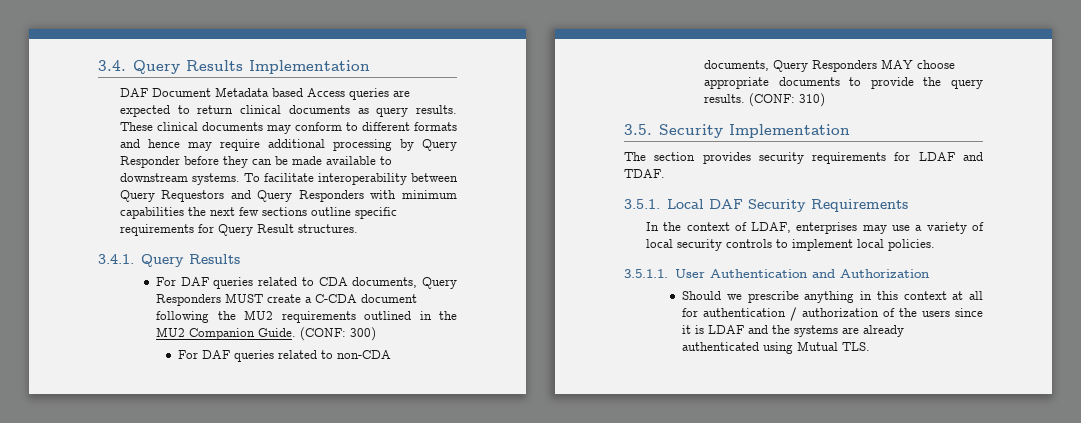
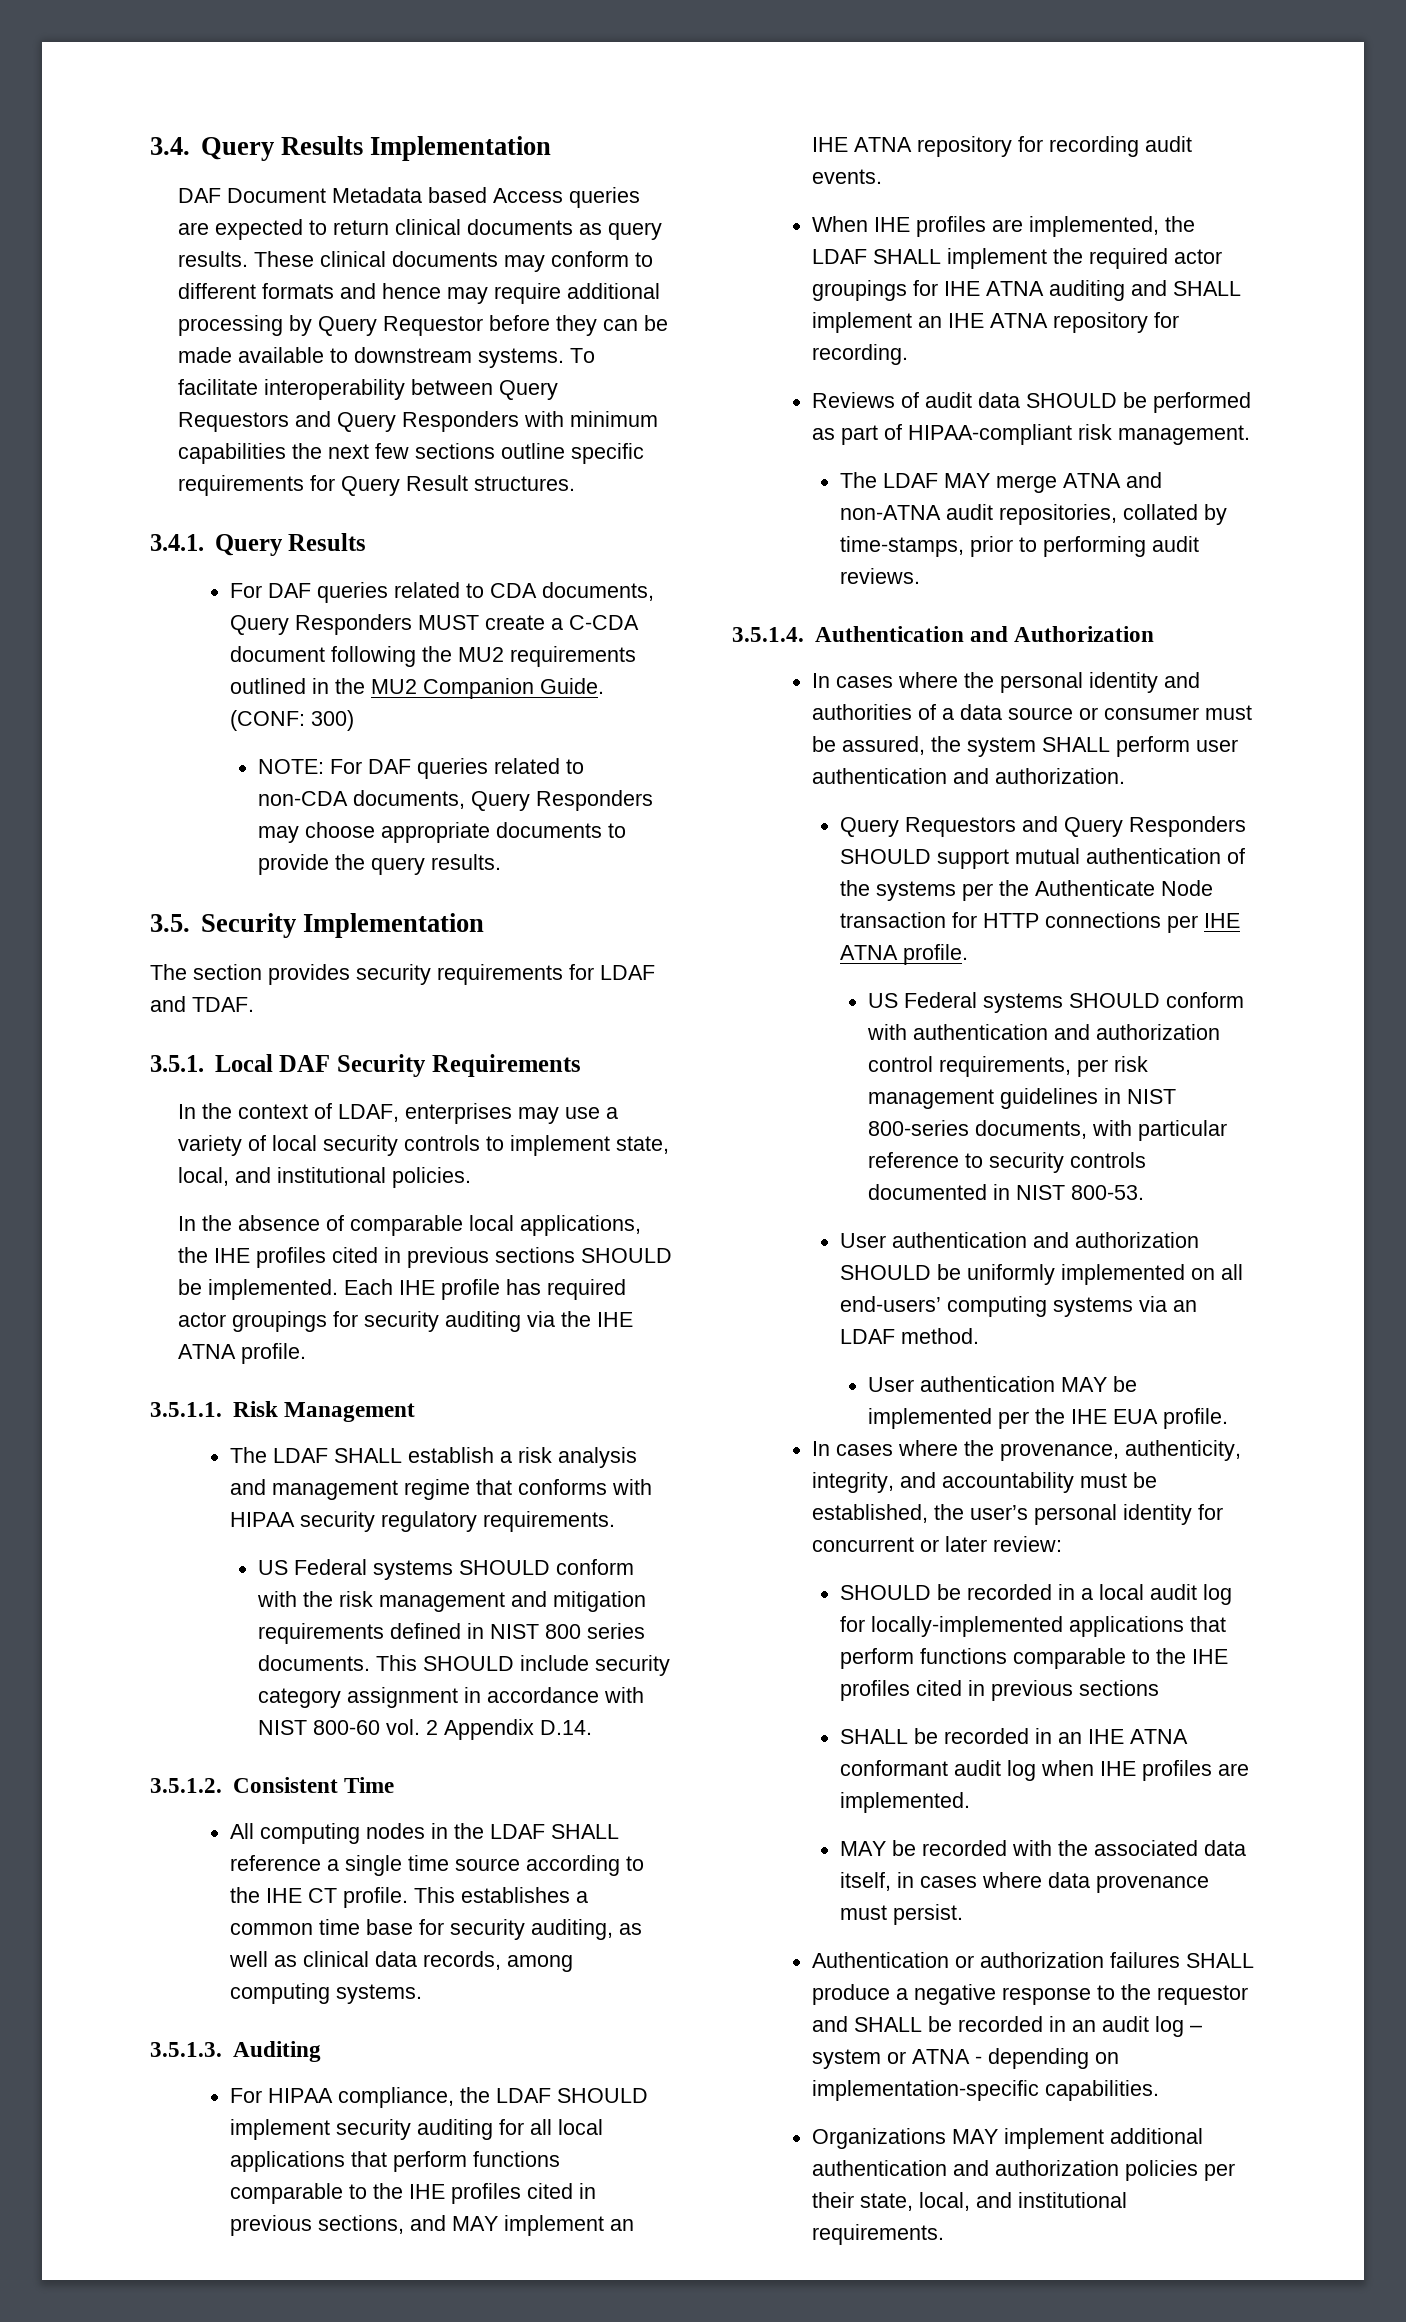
[119,156,180,168] Responder -> [383,316,484,336] Requestor
(377, 334) none -> [258,759,325,774] NOTE:
[880,59,913,69] MAY -> [258,826,300,843] may
[748,93,825,107] (CONF: 310) -> (502, 862) none
[856,239,935,251] [624,269,929,278] [682,291,983,303] [682,307,983,321] [682,325,905,337] [682,341,871,354] local policies. // 3.5.1.1. User Authentication and Authorization // Should we prescribe anything in this context at all for authentication / authorization of the users since it is LDAF and the systems are already authenticated using Mutual TLS. -> [616,1136,670,1154] [178,1167,472,1188] [178,1215,642,1236] [178,1247,673,1268] [178,1279,627,1300] [178,1311,634,1332] [178,1343,307,1364] [150,1401,415,1422] [230,1447,638,1468] [230,1479,653,1500] [230,1511,616,1532] [258,1559,635,1580] [257,1591,647,1612] [258,1623,646,1644] [258,1655,671,1676] [258,1687,645,1708] [258,1719,593,1740] [150,1777,394,1793] [230,1823,620,1844] [230,1855,645,1876] [230,1887,589,1908] [230,1919,643,1940] [229,1951,574,1972] [230,1983,423,2004] [150,2041,321,2062] [230,2087,649,2108] [230,2119,604,2140] [230,2151,561,2172] [230,2183,597,2204] [230,2215,635,2236] [812,136,1193,157] [812,169,883,184] [812,216,1196,237] [812,248,1223,269] [812,280,1242,301] [812,312,1180,333] [812,344,909,365] [812,392,1252,413] [812,424,1251,445] [840,472,1163,493] [840,504,1228,525] [840,536,1200,557] [840,568,921,584] [732,626,1155,642] [812,672,1201,693] [812,704,1253,720] [812,736,1239,757] [812,768,1126,784] [840,816,1247,837] [840,848,1246,869] [840,880,1214,901] [840,912,1241,933] [840,944,969,965] [868,992,1245,1013] [867,1024,1221,1040] [868,1056,1149,1077] [868,1088,1177,1109] [868,1120,1228,1141] [868,1152,1147,1173] [868,1184,1145,1200] [840,1232,1200,1248] [840,1264,1244,1285] [840,1296,1198,1317] [840,1328,980,1344] [868,1376,1138,1392] [868,1408,1229,1429] [812,1440,1242,1461] [812,1472,1158,1493] [812,1504,1224,1525] [812,1536,1063,1552] [840,1584,1233,1605] [840,1616,1227,1637] [840,1648,1229,1669] [840,1680,1160,1701] [840,1728,1189,1744] [840,1760,1250,1781] [840,1792,971,1813] [840,1840,1247,1856] [840,1872,1210,1893] [840,1904,964,1925] [812,1952,1255,1968] [812,1984,1249,2005] [812,2016,1203,2037] [812,2048,1120,2069] [812,2080,1160,2101] [812,2128,1204,2149] [812,2160,1236,2181] [812,2192,1128,2211] [812,2224,945,2245] state, local, and institutional policies. // In the absence of comparable local applications, the IHE profiles cited in previous sections SHOULD be implemented. Each IHE profile has required actor groupings for security auditing via the IHE ATNA profile. // 3.5.1.1. Risk Management // The LDAF SHALL establish a risk analysis and management regime that conforms with HIPAA security regulatory requirements. // US Federal systems SHOULD conform with the risk management and mitigation requirements defined in NIST 800 series documents. This SHOULD include security category assignment in accordance with NIST 800-60 vol. 2 Appendix D.14. // 3.5.1.2. Consistent Time // All computing nodes in the LDAF SHALL reference a single time source according to the IHE CT profile. This establishes a common time base for security auditing, as well as clinical data records, among computing systems. // 3.5.1.3. Auditing // For HIPAA compliance, the LDAF SHOULD implement security auditing for all local applications that perform functions comparable to the IHE profiles cited in previous sections, and MAY implement an IHE ATNA repository for recording audit events. // When IHE profiles are implemented, the LDAF SHALL implement the required actor groupings for IHE ATNA auditing and SHALL implement an IHE ATNA repository for recording. // Reviews of audit data SHOULD be performed as part of HIPAA-compliant risk management. // The LDAF MAY merge ATNA and non-ATNA audit repositories, collated by time-stamps, prior to performing audit reviews. // 3.5.1.4. Authentication and Authorization // In cases where the personal identity and authorities of a data source or consumer must be assured, the system SHALL perform user authentication and authorization. // Query Requestors and Query Responders SHOULD support mutual authentication of the systems per the Authenticate Node transaction for HTTP connections per IHE ATNA profile. // US Federal systems SHOULD conform with authentication and authorization control requirements, per risk management guidelines in NIST 800-series documents, with particular reference to security controls documented in NIST 800-53. // User authentication and authorization SHOULD be uniformly implemented on all end-users’ computing systems via an LDAF method. // User authentication MAY be implemented per the IHE EUA profile. // In cases where the provenance, authenticity, integrity, and accountability must be established, the user’s personal identity for concurrent or later review: // SHOULD be recorded in a local audit log for locally-implemented applications that perform functions comparable to the IHE profiles cited in previous sections // SHALL be recorded in an IHE ATNA conformant audit log when IHE profiles are implemented. // MAY be recorded with the associated data itself, in cases where data provenance must persist. // Authentication or authorization failures SHALL produce a negative response to the requestor and SHALL be recorded in an audit log – system or ATNA - depending on implementation-specific capabilities. // Organizations MAY implement additional authentication and authorization policies per their state, local, and institutional requirements.

